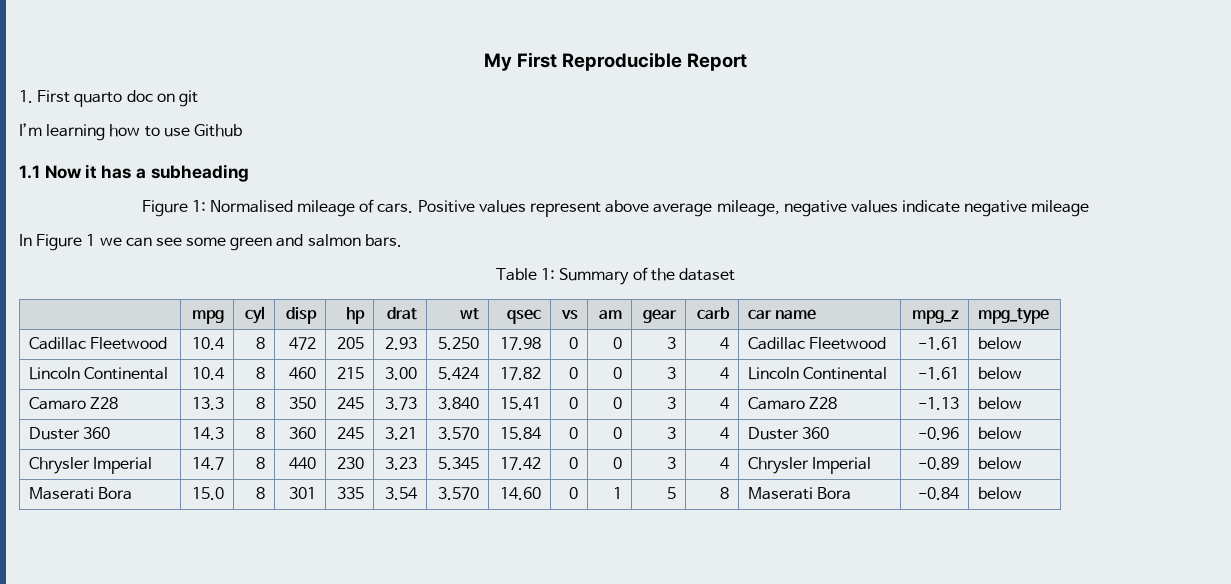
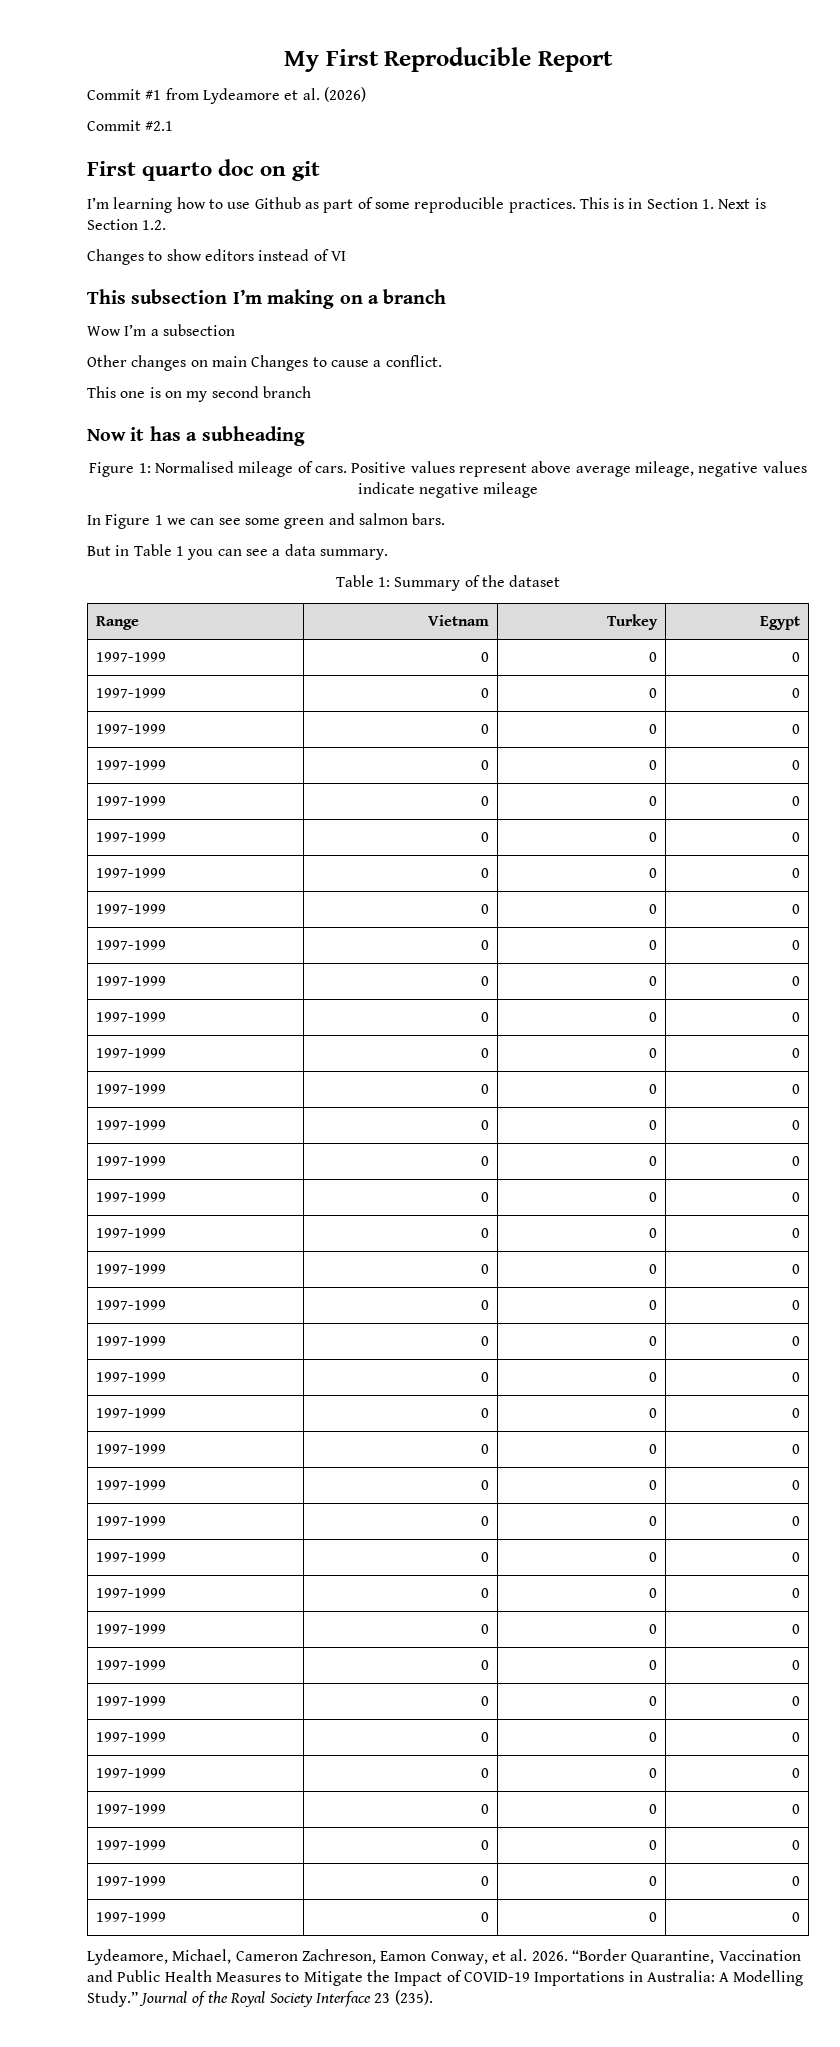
[19,90,33,103] 1. -> [87,87,366,104] [87,120,174,131] Commit #1 from Lydeamore et al. (2026) // Commit #2.1 //
[19,165,40,179] // 1.1 -> [304,197,766,213] [87,219,167,230] [87,249,346,265] [87,289,447,309] [87,324,235,336] [87,355,442,371] [87,386,311,402] as part of some reproducible practices. This is in Section 1. Next is Section 1.2. // Changes to show editors instead of VI // This subsection I’m making on a branch // Wow I’m a subsection // Other changes on main Changes to cause a conflict. // This one is on my second branch //
(402, 240) none -> [87,544,388,560] // But in Table 1 you can see a data summary.
[191,310,224,324] [244,306,265,324] [285,307,317,324] [345,307,365,324] [386,307,417,320] [459,308,479,320] [506,309,541,324] [560,310,578,319] [598,310,622,319] [642,309,677,323] [696,307,730,319] [748,309,817,320] [911,310,959,324] [978,308,1050,324] [29,337,168,350] [191,337,225,350] [255,337,265,349] [288,337,316,350] [336,337,364,349] [384,337,417,350] [437,337,479,350] [499,337,541,350] [568,337,578,349] [612,337,622,349] [666,337,676,349] [719,337,730,349] [748,337,887,350] [917,337,959,350] [978,337,1023,349] [29,367,169,380] [191,367,225,380] [255,367,265,379] [288,367,316,379] [336,367,364,379] [384,367,417,380] [437,367,480,380] [499,367,541,380] [568,367,578,379] [612,367,622,379] [666,367,676,379] [719,367,730,379] [748,367,888,380] [917,367,959,380] [978,367,1023,379] [29,397,119,410] [191,397,224,410] [255,397,265,409] [288,397,316,409] [336,397,364,409] [384,397,417,410] [437,397,479,410] [499,397,541,410] [568,397,578,409] [612,397,622,409] [666,397,676,409] [719,397,730,409] [748,397,838,410] [917,397,959,410] [978,397,1023,409] [29,427,111,440] [191,427,224,440] [255,427,265,439] [288,427,316,439] [336,427,364,439] [384,427,417,440] [437,427,479,440] [499,427,542,440] [568,427,578,439] [612,427,622,439] [666,427,676,439] [719,427,730,439] [748,427,830,440] [917,427,959,440] [978,427,1023,439] [29,457,153,474] [191,457,224,470] [255,457,265,469] [288,457,316,469] [336,457,364,469] [384,457,417,470] [437,457,479,470] [499,457,541,470] [568,457,578,469] [612,457,622,469] [666,457,676,469] [719,457,730,469] [748,457,872,474] [917,457,959,470] [978,457,1023,469] [29,487,133,500] [191,487,224,500] [255,487,265,499] [288,487,316,499] [336,487,364,499] [384,487,418,500] [437,487,479,500] [499,487,541,500] [568,487,578,499] [612,487,622,499] [666,487,676,499] [719,487,729,499] [748,487,852,500] [917,487,960,500] [978,487,1023,499] | mpg | cyl | disp | hp | drat | wt | qsec | vs | am | gear | carb | car name | mpg_z | mpg_type // Cadillac Fleetwood | 10.4 | 8 | 472 | 205 | 2.93 | 5.250 | 17.98 | 0 | 0 | 3 | 4 | Cadillac Fleetwood | -1.61 | below // Lincoln Continental | 10.4 | 8 | 460 | 215 | 3.00 | 5.424 | 17.82 | 0 | 0 | 3 | 4 | Lincoln Continental | -1.61 | below // Camaro Z28 | 13.3 | 8 | 350 | 245 | 3.73 | 3.840 | 15.41 | 0 | 0 | 3 | 4 | Camaro Z28 | -1.13 | below // Duster 360 | 14.3 | 8 | 360 | 245 | 3.21 | 3.570 | 15.84 | 0 | 0 | 3 | 4 | Duster 360 | -0.96 | below // Chrysler Imperial | 14.7 | 8 | 440 | 230 | 3.23 | 5.345 | 17.42 | 0 | 0 | 3 | 4 | Chrysler Imperial | -0.89 | below // Maserati Bora | 15.0 | 8 | 301 | 335 | 3.54 | 3.570 | 14.60 | 0 | 1 | 5 | 8 | Maserati Bora | -0.84 | below -> [95,616,139,630] [428,615,490,626] [607,614,659,630] [760,616,801,630] [95,652,166,662] [481,652,490,662] [649,652,658,662] [792,652,801,662] [95,688,166,698] [481,688,490,698] [649,688,658,698] [792,688,801,698] [95,724,166,734] [481,724,490,734] [649,724,658,734] [792,724,801,734] [95,760,166,770] [481,760,490,770] [649,760,658,770] [792,760,801,770] [95,796,166,806] [481,796,490,806] [649,796,658,806] [792,796,801,806] [95,832,166,842] [481,832,490,842] [649,832,658,842] [792,832,801,842] [95,868,166,878] [481,868,490,878] [649,868,658,878] [792,868,801,878] [95,904,166,914] [481,904,490,914] [649,904,658,914] [792,904,801,914] [95,940,166,950] [481,940,490,950] [649,940,658,950] [792,940,801,950] [95,976,166,986] [481,976,490,986] [649,976,658,986] [792,976,801,986] [95,1012,166,1022] [481,1012,490,1022] [649,1012,658,1022] [792,1012,801,1022] [95,1048,166,1058] [481,1048,490,1058] [649,1048,658,1058] [792,1048,801,1058] [95,1084,166,1094] [481,1084,490,1094] [649,1084,658,1094] [792,1084,801,1094] [95,1120,166,1130] [481,1120,490,1130] [649,1120,658,1130] [792,1120,801,1130] [95,1156,166,1166] [481,1156,490,1166] [649,1156,658,1166] [792,1156,801,1166] [95,1192,166,1202] [481,1192,490,1202] [649,1192,658,1202] [792,1192,801,1202] [95,1228,166,1238] [481,1228,490,1238] [649,1228,658,1238] [792,1228,801,1238] [95,1264,166,1274] [481,1264,490,1274] [649,1264,658,1274] [792,1264,801,1274] [95,1300,166,1310] [481,1300,490,1310] [649,1300,658,1310] [792,1300,801,1310] [95,1336,166,1346] [481,1336,490,1346] [649,1336,658,1346] [792,1336,801,1346] [95,1372,166,1382] [481,1372,490,1382] [649,1372,658,1382] [792,1372,801,1382] [95,1408,166,1418] [481,1408,490,1418] [649,1408,658,1418] [792,1408,801,1418] [95,1444,166,1454] [481,1444,490,1454] [649,1444,658,1454] [792,1444,801,1454] [95,1480,166,1490] [481,1480,490,1490] [649,1480,658,1490] [792,1480,801,1490] [95,1516,166,1526] [481,1516,490,1526] [649,1516,658,1526] [792,1516,801,1526] [95,1552,166,1562] [481,1552,490,1562] [649,1552,658,1562] [792,1552,801,1562] [95,1588,166,1598] [481,1588,490,1598] [649,1588,658,1598] [792,1588,801,1598] [95,1624,166,1634] [481,1624,490,1634] [649,1624,658,1634] [792,1624,801,1634] [95,1660,166,1670] [481,1660,490,1670] [649,1660,658,1670] [792,1660,801,1670] [95,1696,166,1706] [481,1696,490,1706] [649,1696,658,1706] [792,1696,801,1706] [95,1732,166,1742] [481,1732,490,1742] [649,1732,658,1742] [792,1732,801,1742] [95,1768,166,1778] [481,1768,490,1778] [649,1768,658,1778] [792,1768,801,1778] [95,1804,166,1814] [481,1804,490,1814] [649,1804,658,1814] [792,1804,801,1814] [95,1840,166,1850] [481,1840,490,1850] [649,1840,658,1850] [792,1840,801,1850] [95,1876,166,1886] [481,1876,490,1886] [649,1876,658,1886] [792,1876,801,1886] [95,1912,166,1922] [481,1912,490,1922] [649,1912,658,1922] [792,1912,801,1922] [87,1949,801,1965] [87,1970,804,1986] [87,1990,433,2007] Range | Vietnam | Turkey | Egypt // 1997-1999 | 0 | 0 | 0 // 1997-1999 | 0 | 0 | 0 // 1997-1999 | 0 | 0 | 0 // 1997-1999 | 0 | 0 | 0 // 1997-1999 | 0 | 0 | 0 // 1997-1999 | 0 | 0 | 0 // 1997-1999 | 0 | 0 | 0 // 1997-1999 | 0 | 0 | 0 // 1997-1999 | 0 | 0 | 0 // 1997-1999 | 0 | 0 | 0 // 1997-1999 | 0 | 0 | 0 // 1997-1999 | 0 | 0 | 0 // 1997-1999 | 0 | 0 | 0 // 1997-1999 | 0 | 0 | 0 // 1997-1999 | 0 | 0 | 0 // 1997-1999 | 0 | 0 | 0 // 1997-1999 | 0 | 0 | 0 // 1997-1999 | 0 | 0 | 0 // 1997-1999 | 0 | 0 | 0 // 1997-1999 | 0 | 0 | 0 // 1997-1999 | 0 | 0 | 0 // 1997-1999 | 0 | 0 | 0 // 1997-1999 | 0 | 0 | 0 // 1997-1999 | 0 | 0 | 0 // 1997-1999 | 0 | 0 | 0 // 1997-1999 | 0 | 0 | 0 // 1997-1999 | 0 | 0 | 0 // 1997-1999 | 0 | 0 | 0 // 1997-1999 | 0 | 0 | 0 // 1997-1999 | 0 | 0 | 0 // 1997-1999 | 0 | 0 | 0 // 1997-1999 | 0 | 0 | 0 // 1997-1999 | 0 | 0 | 0 // 1997-1999 | 0 | 0 | 0 // 1997-1999 | 0 | 0 | 0 // 1997-1999 | 0 | 0 | 0 // Lydeamore, Michael, Cameron Zachreson, Eamon Conway, et al. 2026. “Border Quarantine, Vaccination and Public Health Measures to Mitigate the Impact of COVID-19 Importations in Australia: A Modelling Study.” Journal of the Royal Society Interface 23 (235).

